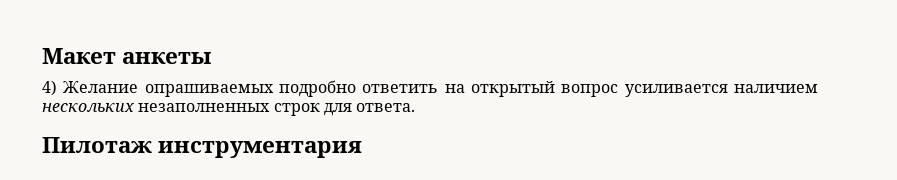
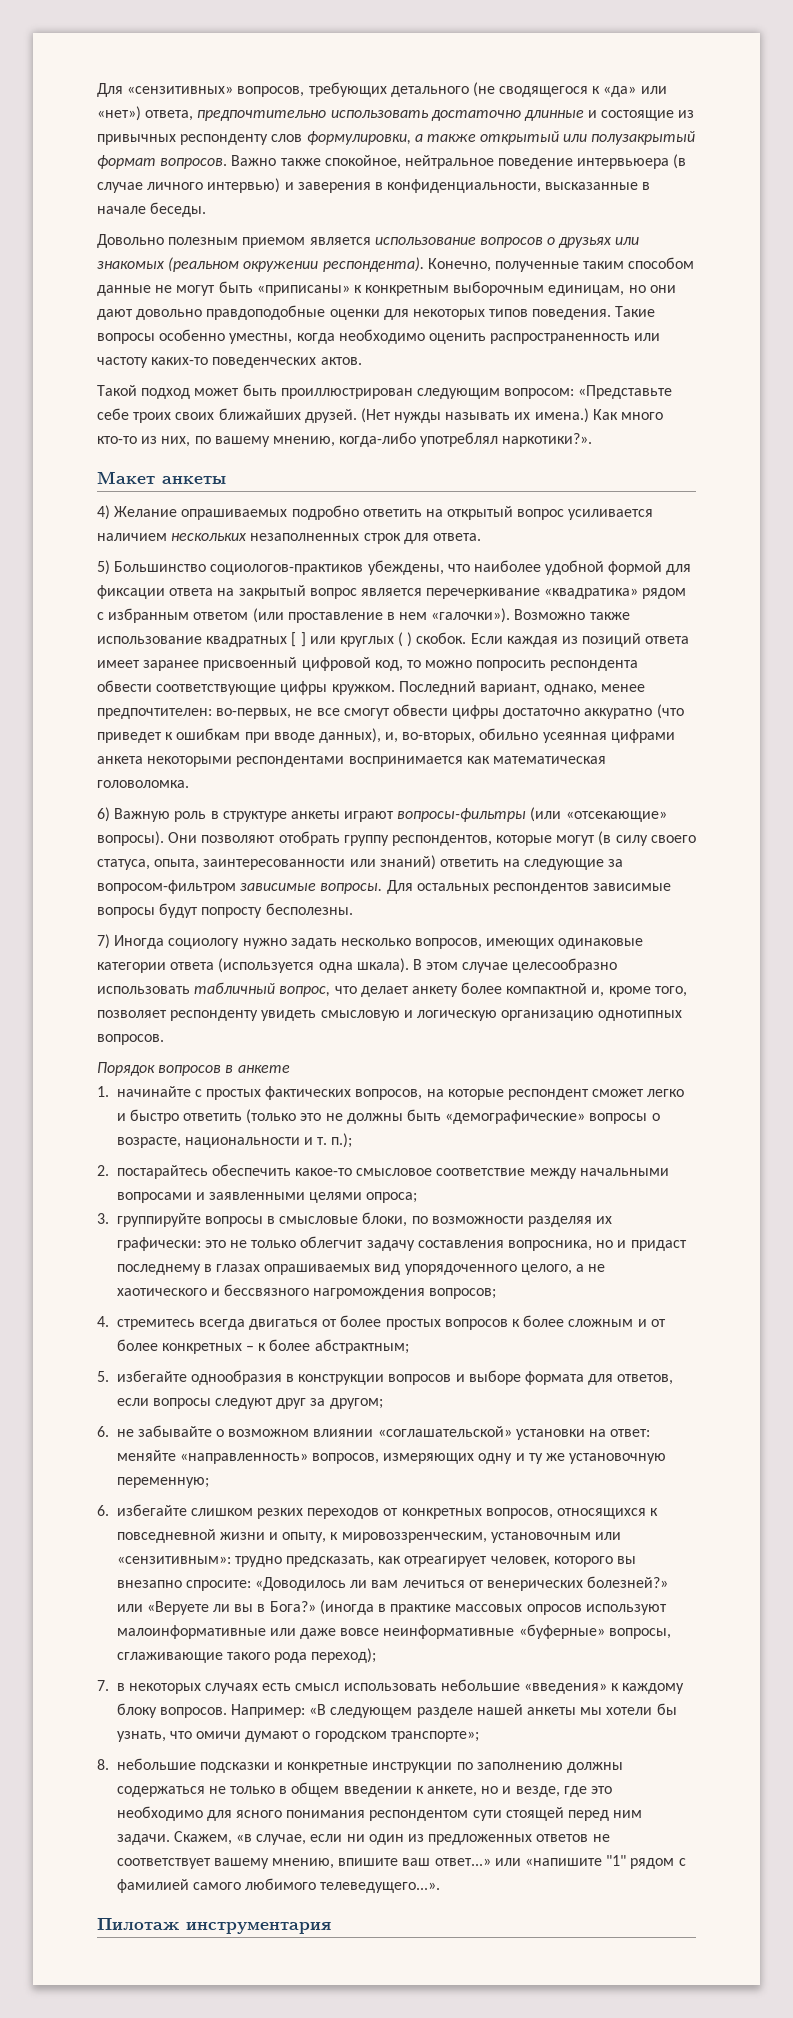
(42, 56) none -> [97,82,667,97] [97,106,695,121] [97,131,696,145] [97,154,687,169] [97,178,651,193] [97,202,207,217] [97,234,640,248] [97,257,695,272] [97,281,676,296] [97,305,656,320] [97,329,661,344] [97,357,362,368] [97,384,673,399] [97,408,664,423] [97,432,593,447] Для «сензитивных» вопросов, требующих детального (не сводящегося к «да» или «нет») ответа, предпочтительно использовать достаточно длинные и состоящие из привычных респонденту слов формулировки, а также открытый или полузакрытый формат вопросов. Важно также спокойное, нейтральное поведение интервьюера (в случае личного интервью) и заверения в конфиденциальности, высказанные в начале беседы. // Довольно полезным приемом является использование вопросов о друзьях или знакомых (реальном окружении респондента). Конечно, полученные таким способом данные не могут быть «приписаны» к конкретным выборочным единицам, но они дают довольно правдоподобные оценки для некоторых типов поведения. Такие вопросы особенно уместны, когда необходимо оценить распространенность или частоту каких-то поведенческих актов. // Такой подход может быть проиллюстрирован следующим вопросом: «Представьте себе троих своих ближайших друзей. (Нет нужды называть их имена.) Как много кто-то из них, по вашему мнению, когда-либо употреблял наркотики?». //
(416, 107) none -> [97,560,692,575] [97,585,687,599] [97,608,630,623] [97,632,690,647] [97,657,639,671] [97,680,646,695] [97,704,684,719] [97,728,675,743] [97,756,606,767] [97,780,189,788] [97,807,667,822] [97,831,696,846] [97,855,624,870] [97,880,672,894] [97,903,353,918] [97,934,644,949] [97,958,618,973] [97,982,687,997] [97,1010,683,1021] [97,1034,164,1045] [97,1062,290,1076] [97,1086,685,1100] [116,1109,660,1124] [116,1133,353,1148] [97,1164,669,1179] [116,1192,418,1203] [97,1212,613,1227] [116,1236,687,1251] [116,1264,606,1275] [116,1284,497,1299] [97,1315,666,1330] [116,1339,409,1354] [97,1370,674,1385] [116,1398,383,1409] [97,1425,651,1440] [116,1450,667,1464] [116,1477,209,1488] [97,1504,659,1519] [116,1529,622,1543] [116,1556,637,1567] [116,1576,669,1591] [116,1600,667,1615] [116,1624,671,1639] [116,1648,377,1663] [97,1679,685,1694] [116,1703,677,1718] [116,1731,479,1742] [97,1758,624,1773] [116,1782,612,1797] [116,1806,643,1821] [116,1831,610,1845] [116,1855,686,1869] [116,1878,441,1893] // 5) Большинство социологов-практиков убеждены, что наиболее удобной формой для фиксации ответа на закрытый вопрос является перечеркивание «квадратика» рядом с избранным ответом (или проставление в нем «галочки»). Возможно также использование квадратных [ ] или круглых ( ) скобок. Если каждая из позиций ответа имеет заранее присвоенный цифровой код, то можно попросить респондента обвести соответствующие цифры кружком. Последний вариант, однако, менее предпочтителен: во-первых, не все смогут обвести цифры достаточно аккуратно (что приведет к ошибкам при вводе данных), и, во-вторых, обильно усеянная цифрами анкета некоторыми респондентами воспринимается как математическая головоломка. // 6) Важную роль в структуре анкеты играют вопросы-фильтры (или «отсекающие» вопросы). Они позволяют отобрать группу респондентов, которые могут (в силу своего статуса, опыта, заинтересованности или знаний) ответить на следующие за вопросом-фильтром зависимые вопросы. Для остальных респондентов зависимые вопросы будут попросту бесполезны. // 7) Иногда социологу нужно задать несколько вопросов, имеющих одинаковые категории ответа (используется одна шкала). В этом случае целесообразно использовать табличный вопрос, что делает анкету более компактной и, кроме того, позволяет респонденту увидеть смысловую и логическую организацию однотипных вопросов. // Порядок вопросов в анкете // 1. начинайте с простых фактических вопросов, на которые респондент сможет легко и быстро ответить (только это не должны быть «демографические» вопросы о возрасте, национальности и т. п.); // 2. постарайтесь обеспечить какое-то смысловое соответствие между начальными вопросами и заявленными целями опроса; // 3. группируйте вопросы в смысловые блоки, по возможности разделяя их графически: это не только облегчит задачу составления вопросника, но и придаст последнему в глазах опрашиваемых вид упорядоченного целого, а не хаотического и бессвязного нагромождения вопросов; // 4. стремитесь всегда двигаться от более простых вопросов к более сложным и от более конкретных – к более абстрактным; // 5. избегайте однообразия в конструкции вопросов и выборе формата для ответов, если вопросы следуют друг за другом; // 6. не забывайте о возможном влиянии «соглашательской» установки на ответ: меняйте «направленность» вопросов, измеряющих одну и ту же установочную переменную; // 6. избегайте слишком резких переходов от конкретных вопросов, относящихся к повседневной жизни и опыту, к мировоззренческим, установочным или «сензитивным»: трудно предсказать, как отреагирует человек, которого вы внезапно спросите: «Доводилось ли вам лечиться от венерических болезней?» или «Веруете ли вы в Бога?» (иногда в практике массовых опросов используют малоинформативные или даже вовсе неинформативные «буферные» вопросы, сглаживающие такого рода переход); // 7. в некоторых случаях есть смысл использовать небольшие «введения» к каждому блоку вопросов. Например: «В следующем разделе нашей анкеты мы хотели бы узнать, что омичи думают о городском транспорте»; // 8. небольшие подсказки и конкретные инструкции по заполнению должны содержаться не только в общем введении к анкете, но и везде, где это необходимо для ясного понимания респондентом сути стоящей перед ним задачи. Скажем, «в случае, если ни один из предложенных ответов не соответствует вашему мнению, впишите ваш ответ...» или «напишите "1" рядом с фамилией самого любимого телеведущего...».

